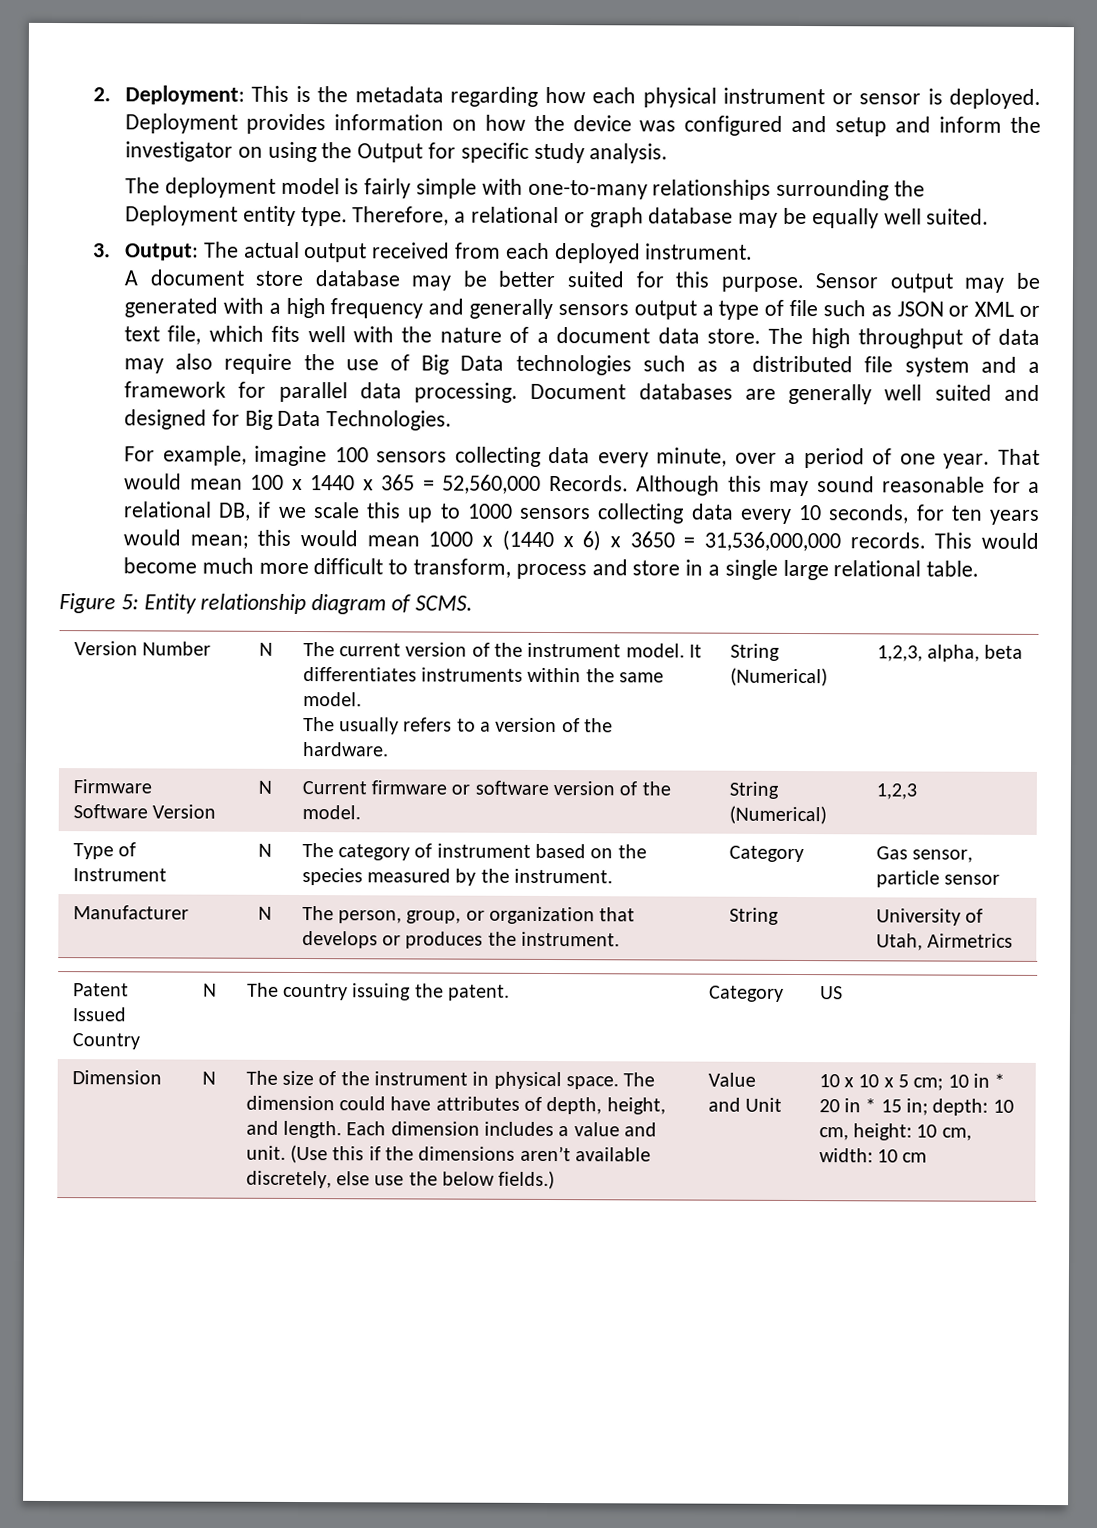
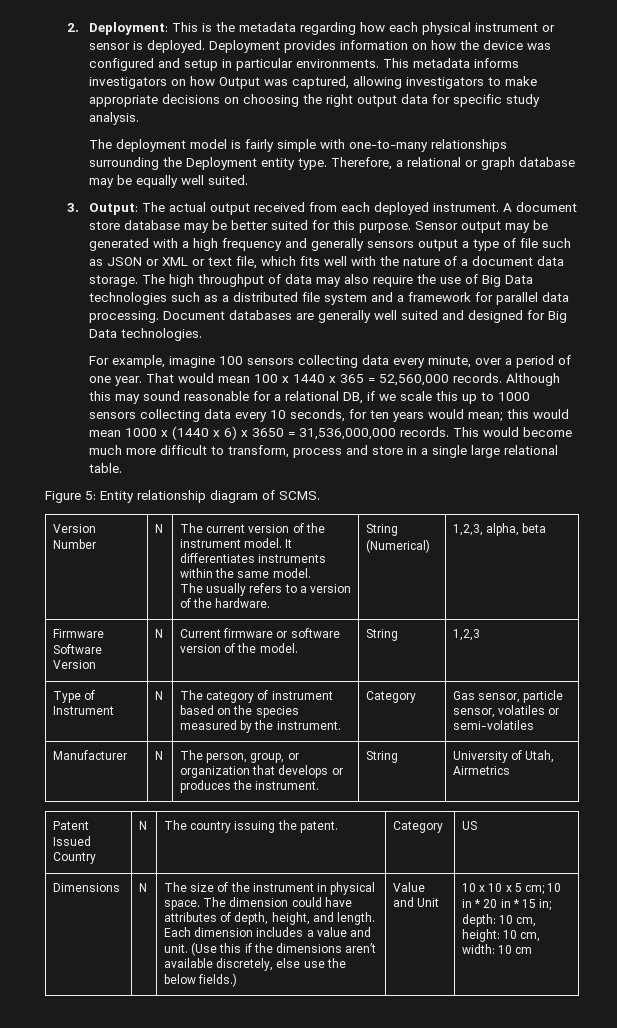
[895,116,1042,133] [125,141,424,163] and inform the investigator on using the Output -> [222,58,520,71] [89,76,538,89] [89,94,429,107] in particular environments. This metadata informs investigators on how Output was captured, allowing investigators to make appropriate decisions on choosing the right output data
(754, 251) // -> (500, 207) none
[706,328,761,344] store. -> [89,275,139,287] storage.
[326,410,453,431] Technologies. -> [121,328,203,341] technologies.
[548,474,629,492] Records. -> [453,373,503,383] records.
[728,805,827,825] (Numerical) -> (398, 635) none
[944,874,1001,885] sensor -> [452,705,560,718] [452,720,534,730] sensor, volatiles or semi-volatiles
[71,1070,162,1085] Dimension -> [52,883,120,892] Dimensions

